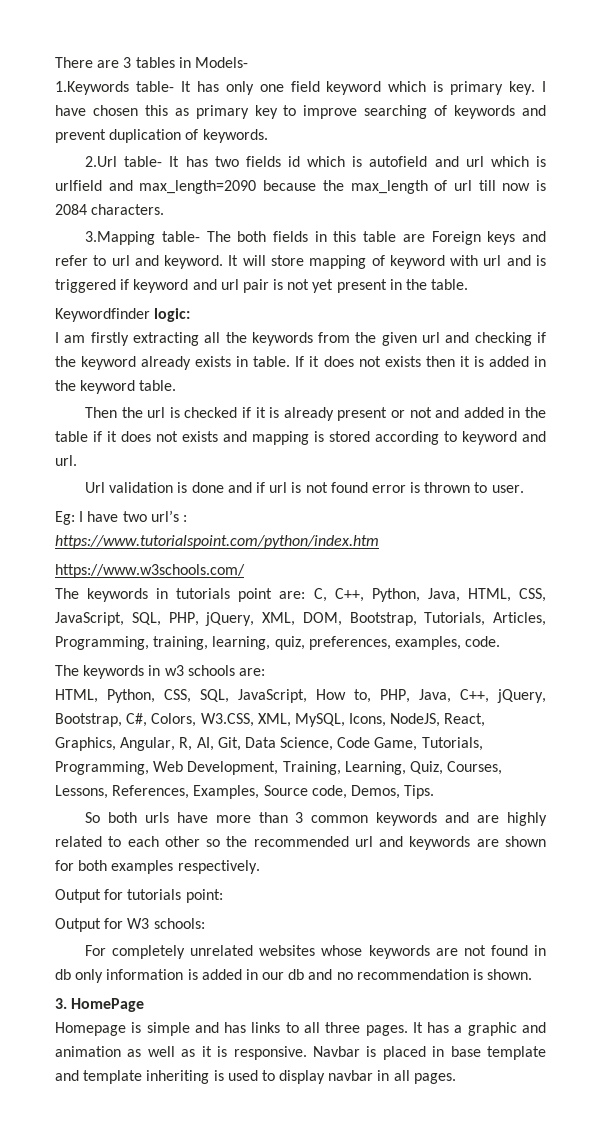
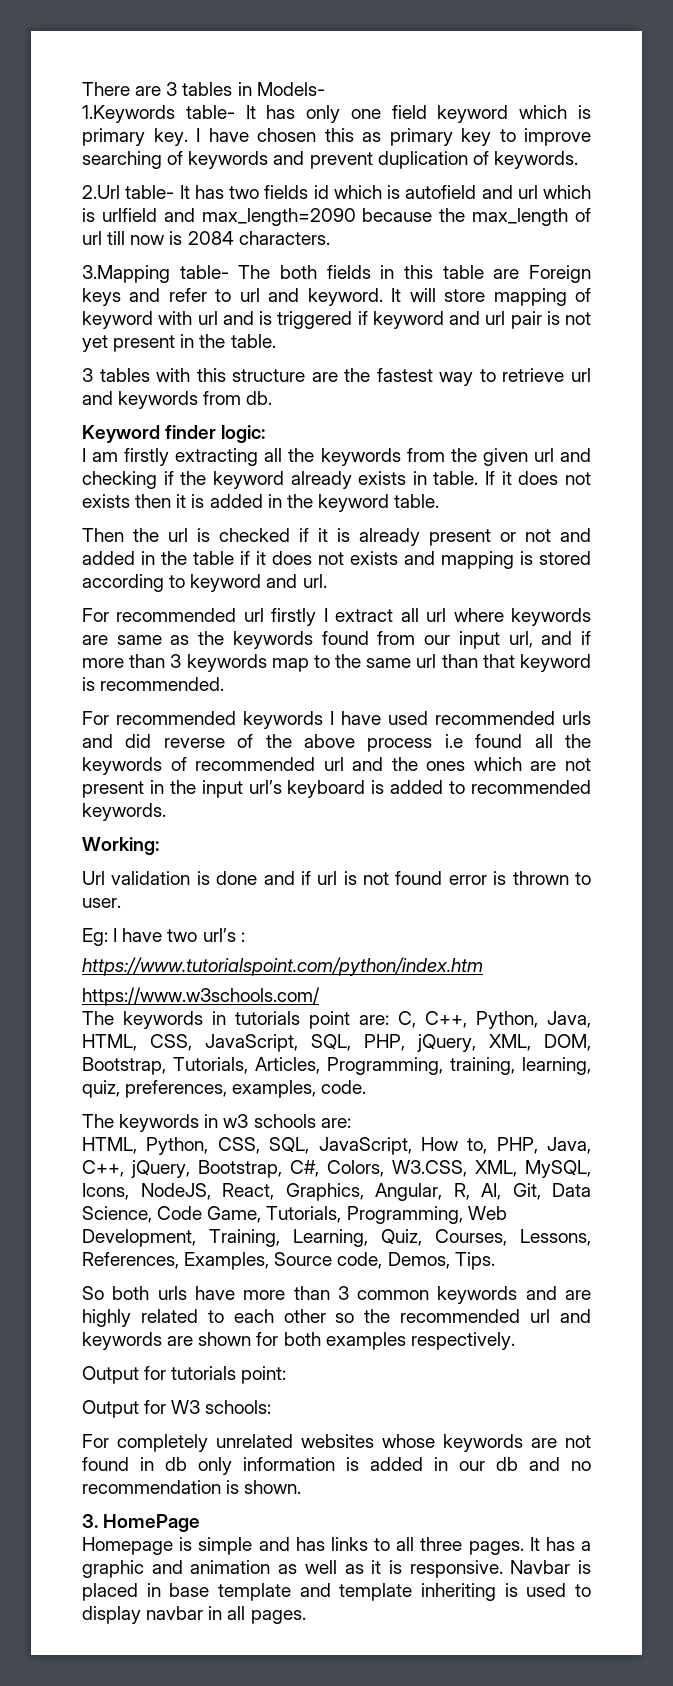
[55,308,150,322] Keywordfinder -> [82,368,591,386] [82,391,273,409] [82,425,217,443] 3 tables with this structure are the fastest way to retrieve url and keywords from db. // Keyword finder
(77, 460) none -> [82,608,592,626] [82,631,592,649] [82,654,591,672] [82,677,225,691] [82,711,591,729] [82,734,591,752] [82,757,591,775] [82,780,592,798] [82,803,166,821] [82,837,159,855] // For recommended url firstly I extract all url where keywords are same as the keywords found from our input url, and if more than 3 keywords map to the same url than that keyword is recommended. // For recommended keywords I have used recommended urls and did reverse of the above process i.e found all the keywords of recommended url and the ones which are not present in the input url’s keyboard is added to recommended keywords. // Working:

